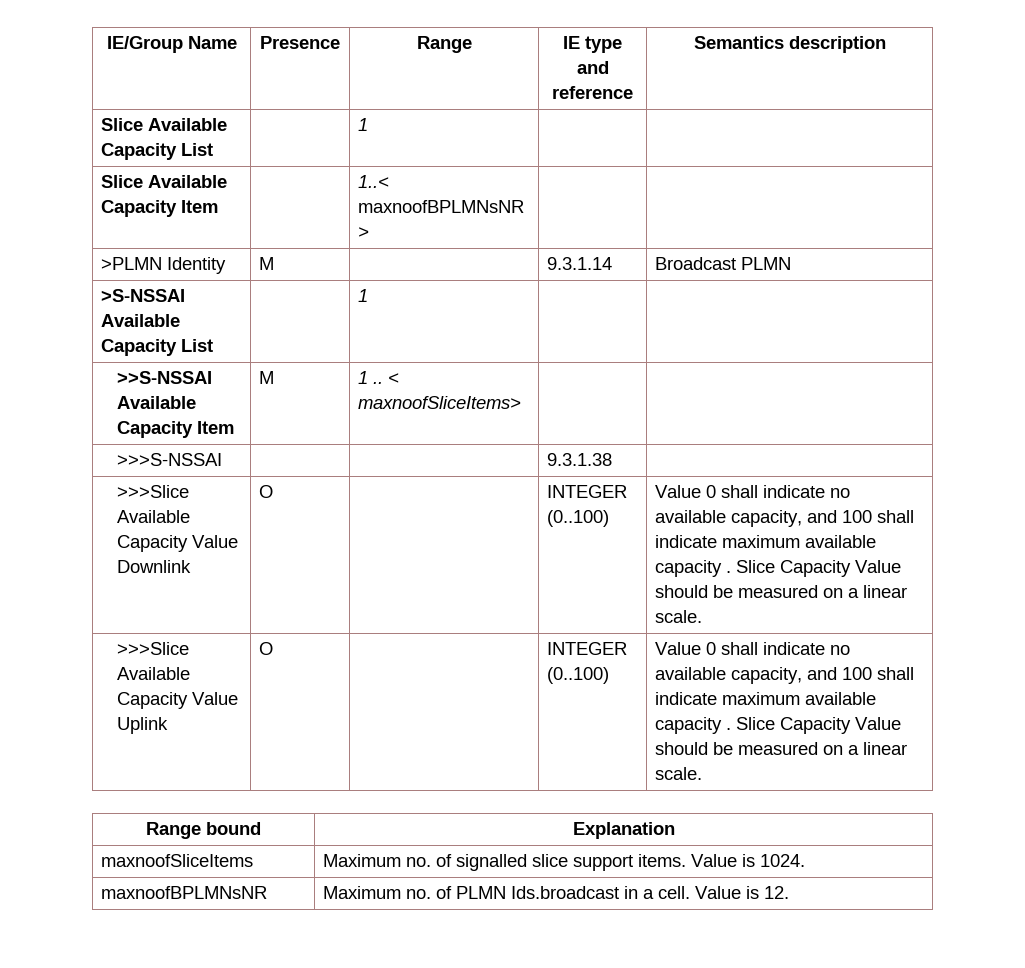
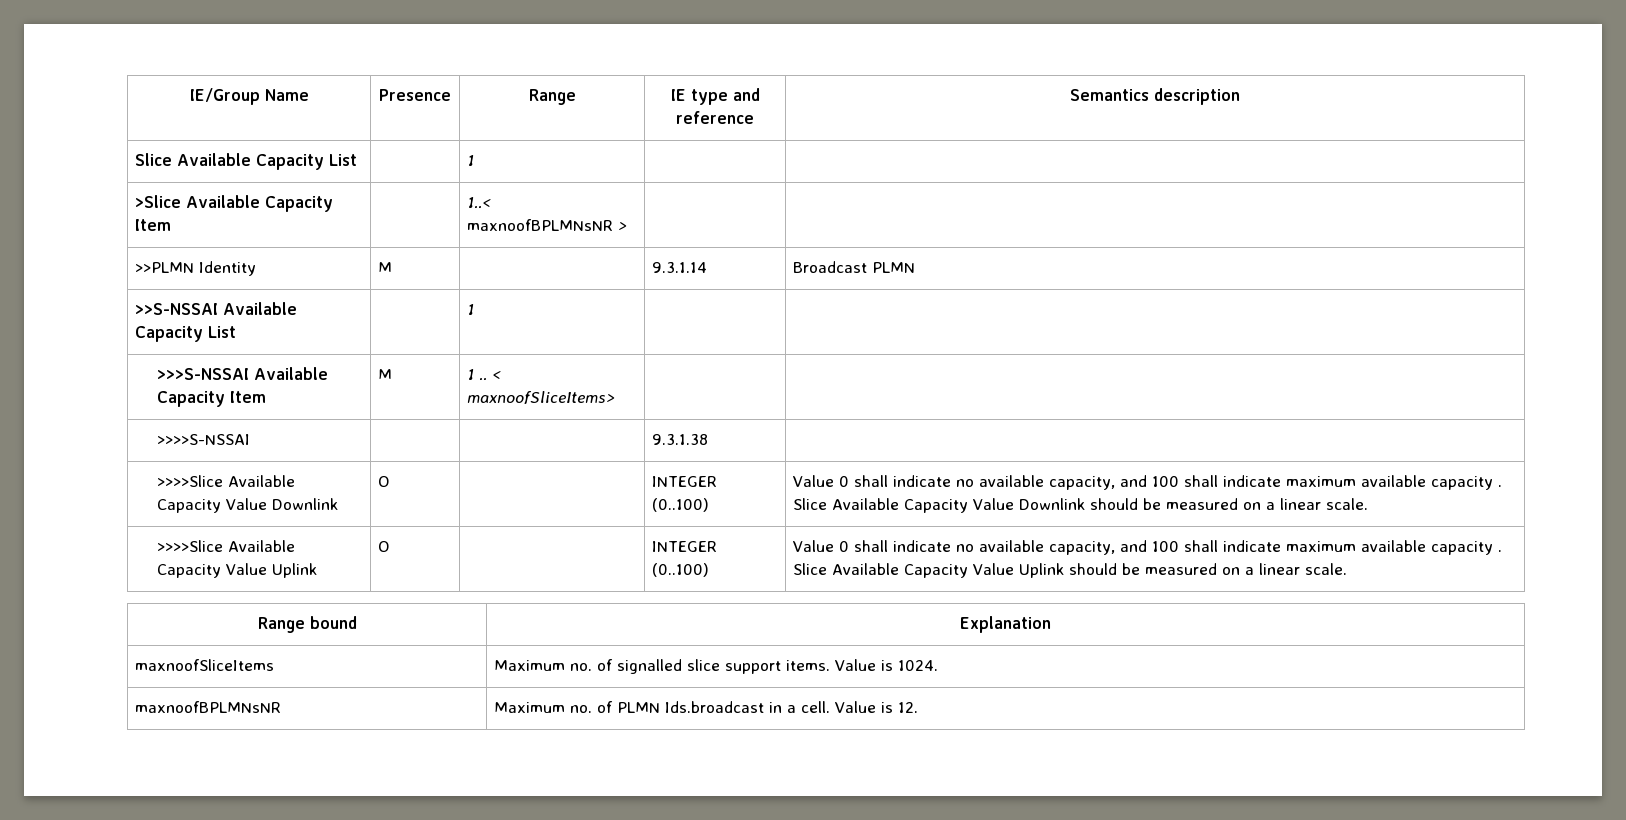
[101,175,144,188] Slice -> [134,195,181,208] >Slice
[101,257,163,270] >PLMN -> [134,262,194,273] >>PLMN
[101,289,186,302] [101,314,181,327] [101,339,214,356] [358,289,369,302] [117,371,213,384] >S-NSSAI Available Capacity List | | 1 | | // >>S-NSSAI -> [134,302,297,315] [134,326,236,342] [466,304,474,315] [156,368,249,380] >>S-NSSAI Available Capacity List | | 1 | | // >>>S-NSSAI
[117,453,223,466] >>>S-NSSAI -> [156,434,250,445] >>>>S-NSSAI
[117,485,190,498] >>>Slice -> [156,475,223,487] >>>>Slice
[780,560,902,577] [655,585,908,598] [655,610,703,623] [117,642,190,655] Capacity Value should be measured on a linear scale. // >>>Slice -> [831,498,1368,513] [156,540,223,552] Available Capacity Value Downlink should be measured on a linear scale. // >>>>Slice
[780,717,902,734] Capacity Value -> [831,563,1064,578] Available Capacity Value Uplink

